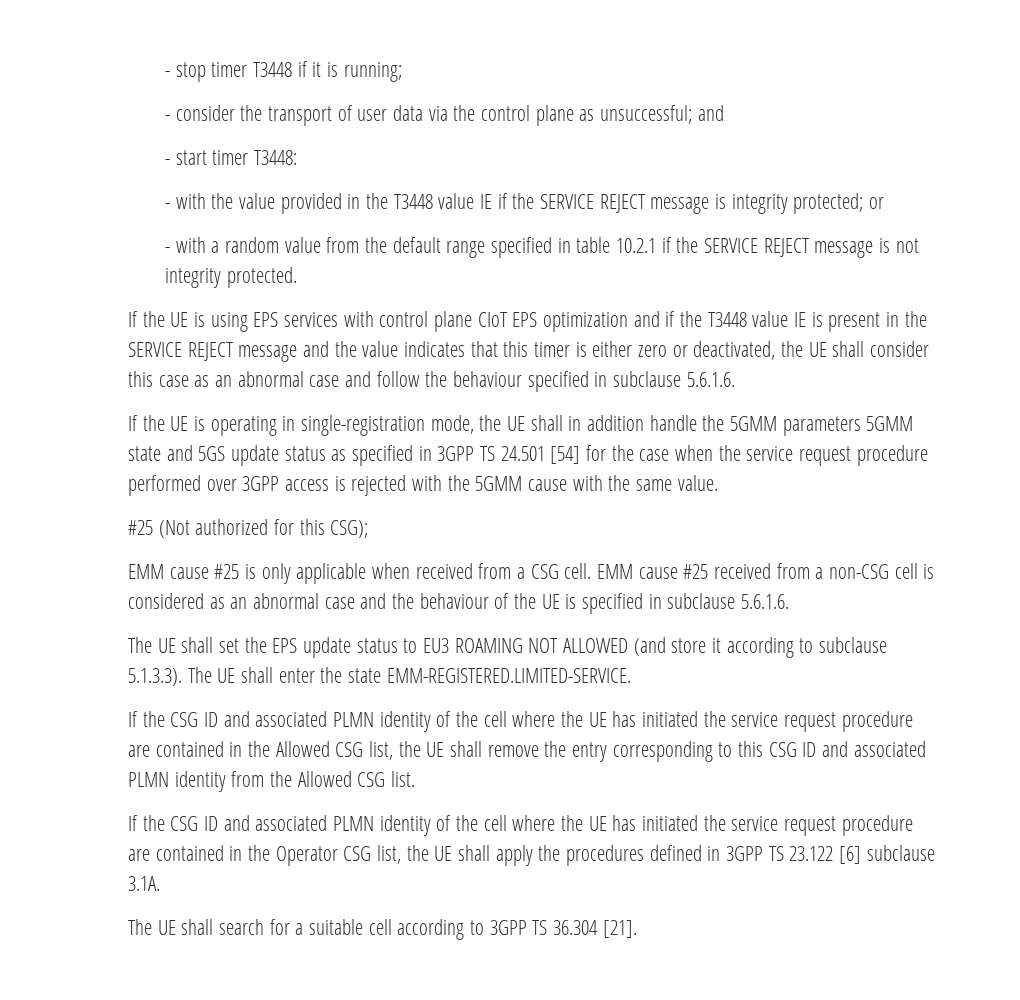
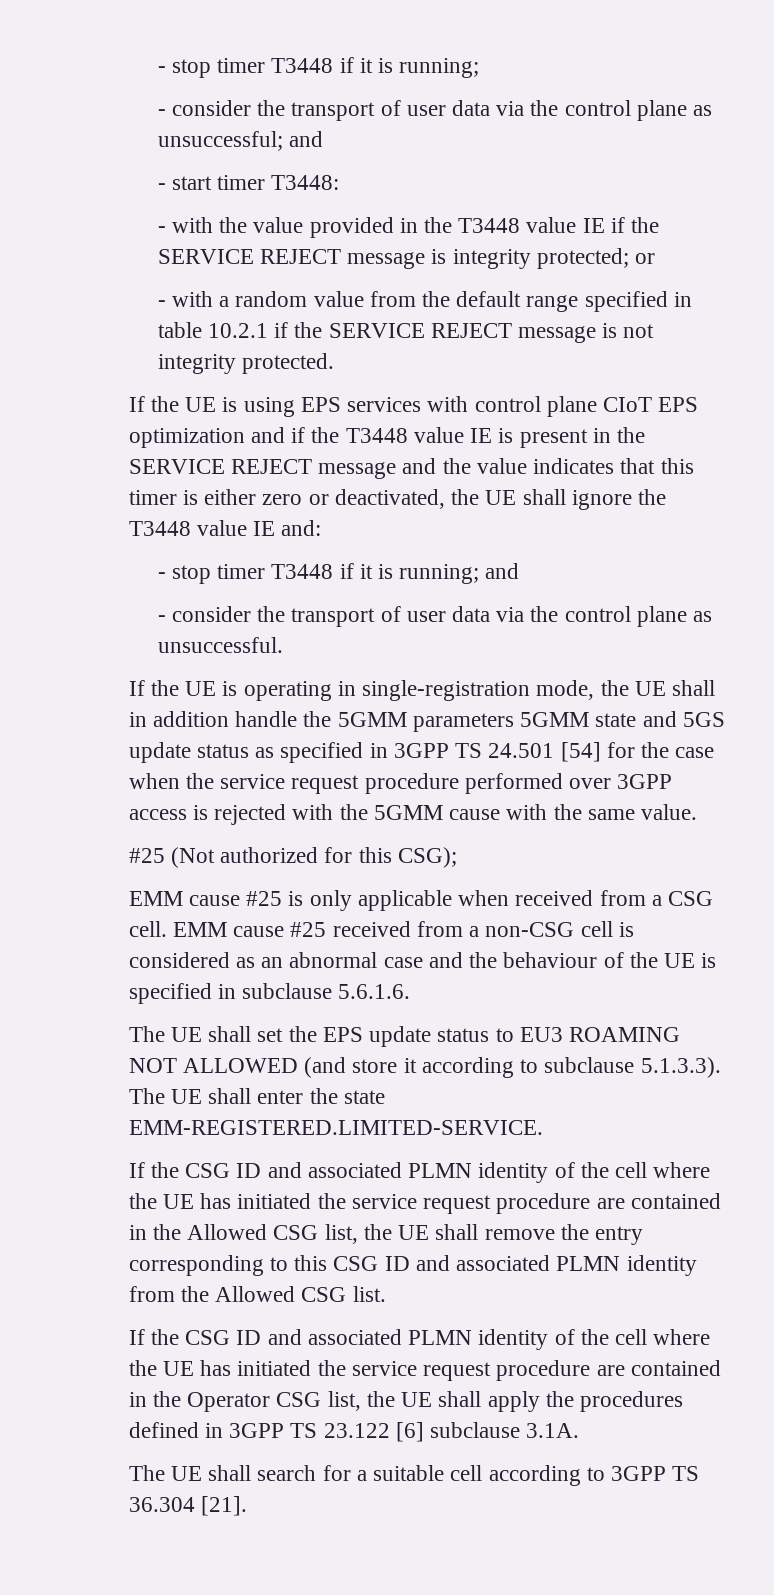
[870,341,930,357] [127,371,735,392] consider this case as an abnormal case and follow the behaviour specified in subclause 5.6.1.6. -> [571,489,666,510] [128,520,322,536] [157,563,520,584] [157,606,713,627] [157,637,283,653] ignore the T3448 value IE and: // - stop timer T3448 if it is running; and // - consider the transport of user data via the control plane as unsuccessful.

